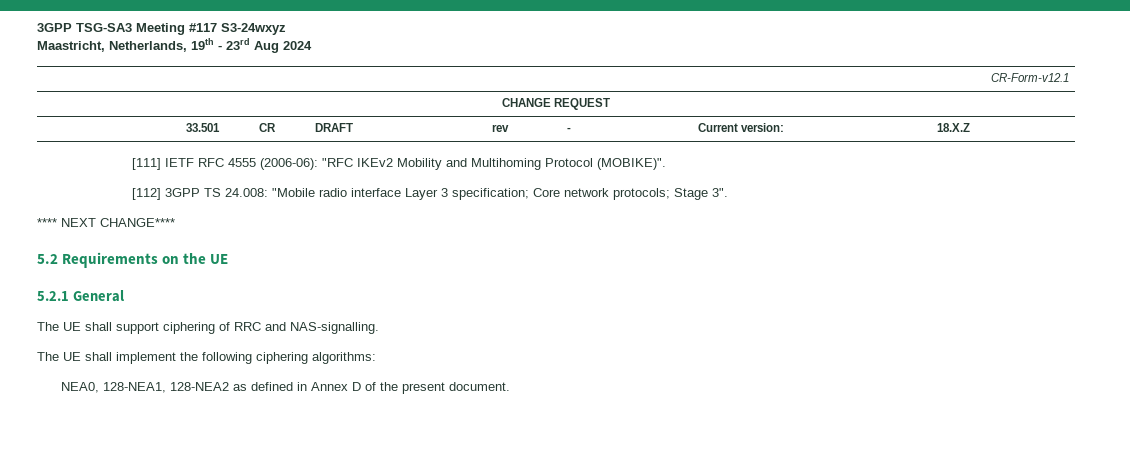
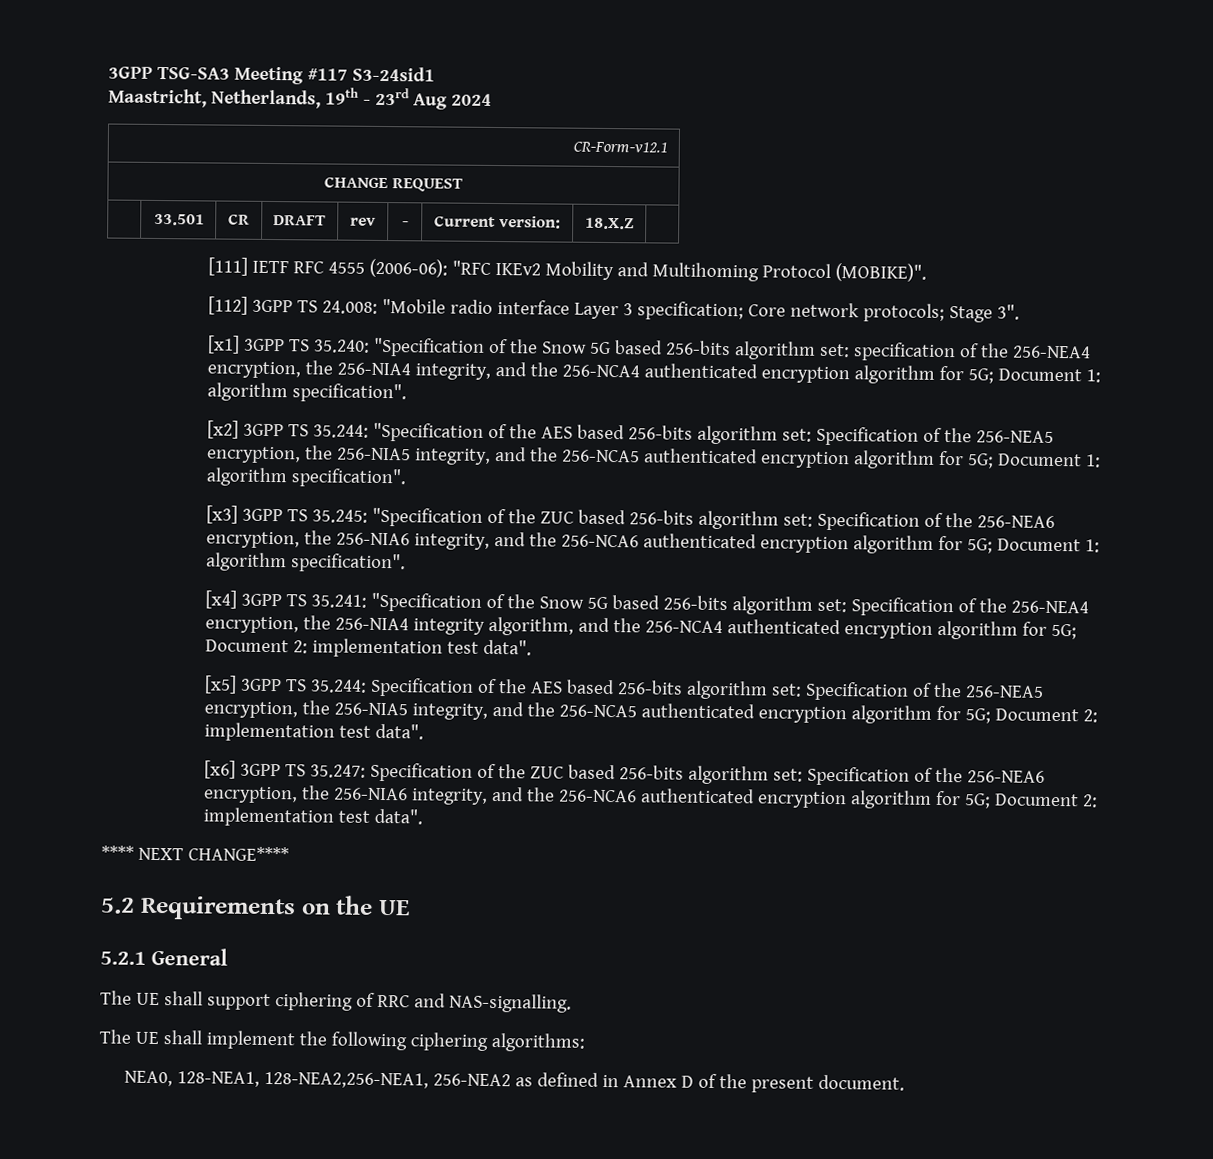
[221,23,286,35] S3-24wxyz -> [351,66,435,82] S3-24sid1
(728, 192) none -> [206,335,1091,362] [206,360,1101,384] [206,382,407,403] [206,420,1054,446] [206,445,1101,469] [205,467,406,488] [205,505,1055,531] [205,530,1100,554] [205,552,406,573] [204,590,1089,617] [204,615,1077,640] [204,638,532,658] [203,675,1044,701] [203,700,1098,724] [203,722,424,742] [203,760,1045,786] [202,785,1098,809] [202,807,423,827] // [x1] 3GPP TS 35.240: "Specification of the Snow 5G based 256-bits algorithm set: specification of the 256-NEA4 encryption, the 256-NIA4 integrity, and the 256-NCA4 authenticated encryption algorithm for 5G; Document 1: algorithm specification". // [x2] 3GPP TS 35.244: "Specification of the AES based 256-bits algorithm set: Specification of the 256-NEA5 encryption, the 256-NIA5 integrity, and the 256-NCA5 authenticated encryption algorithm for 5G; Document 1: algorithm specification". // [x3] 3GPP TS 35.245: "Specification of the ZUC based 256-bits algorithm set: Specification of the 256-NEA6 encryption, the 256-NIA6 integrity, and the 256-NCA6 authenticated encryption algorithm for 5G; Document 1: algorithm specification". // [x4] 3GPP TS 35.241: "Specification of the Snow 5G based 256-bits algorithm set: Specification of the 256-NEA4 encryption, the 256-NIA4 integrity algorithm, and the 256-NCA4 authenticated encryption algorithm for 5G; Document 2: implementation test data". // [x5] 3GPP TS 35.244: Specification of the AES based 256-bits algorithm set: Specification of the 256-NEA5 encryption, the 256-NIA5 integrity, and the 256-NCA5 authenticated encryption algorithm for 5G; Document 2: implementation test data". // [x6] 3GPP TS 35.247: Specification of the ZUC based 256-bits algorithm set: Specification of the 256-NEA6 encryption, the 256-NIA6 integrity, and the 256-NCA6 authenticated encryption algorithm for 5G; Document 2: implementation test data".
[169,382,229,391] 128-NEA2 -> [264,1071,512,1089] 128-NEA2,256-NEA1, 256-NEA2

